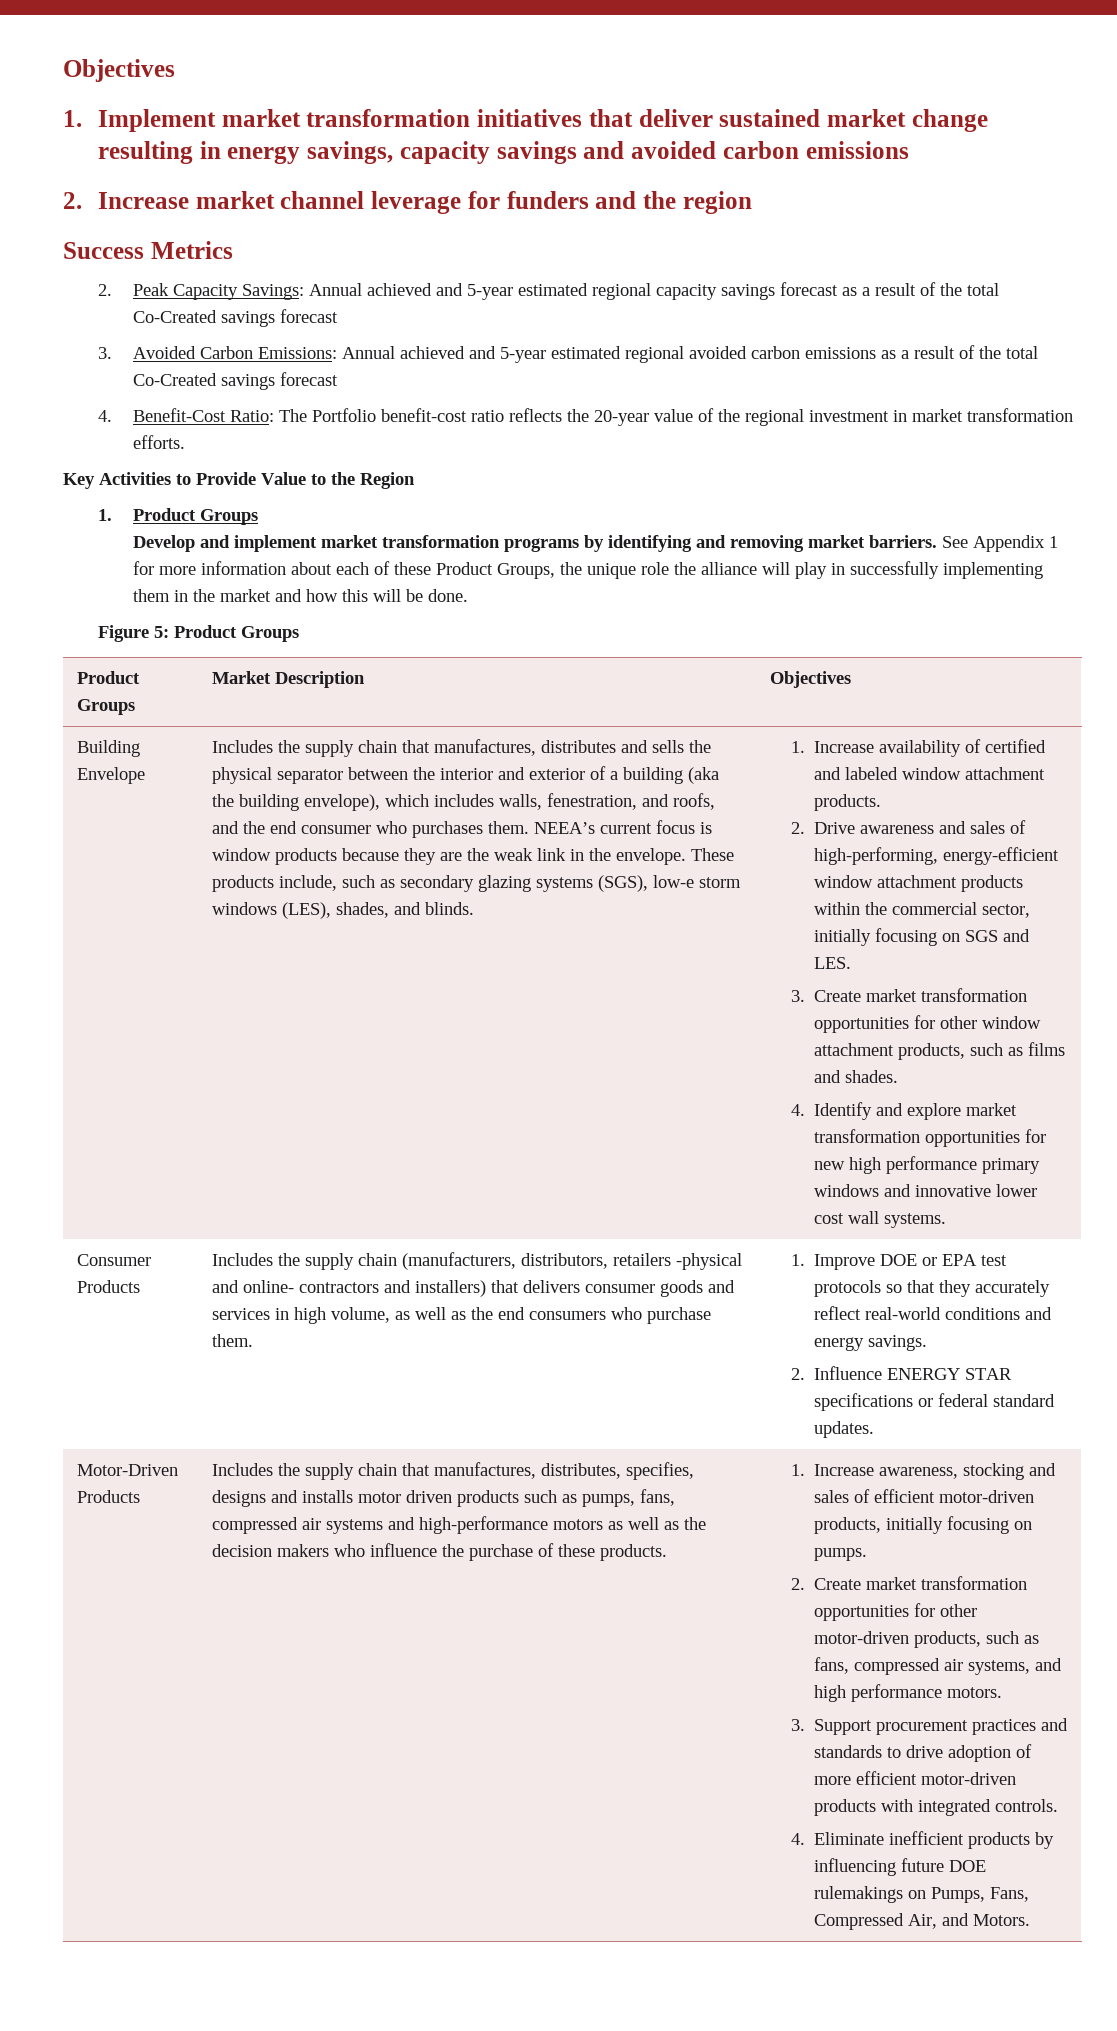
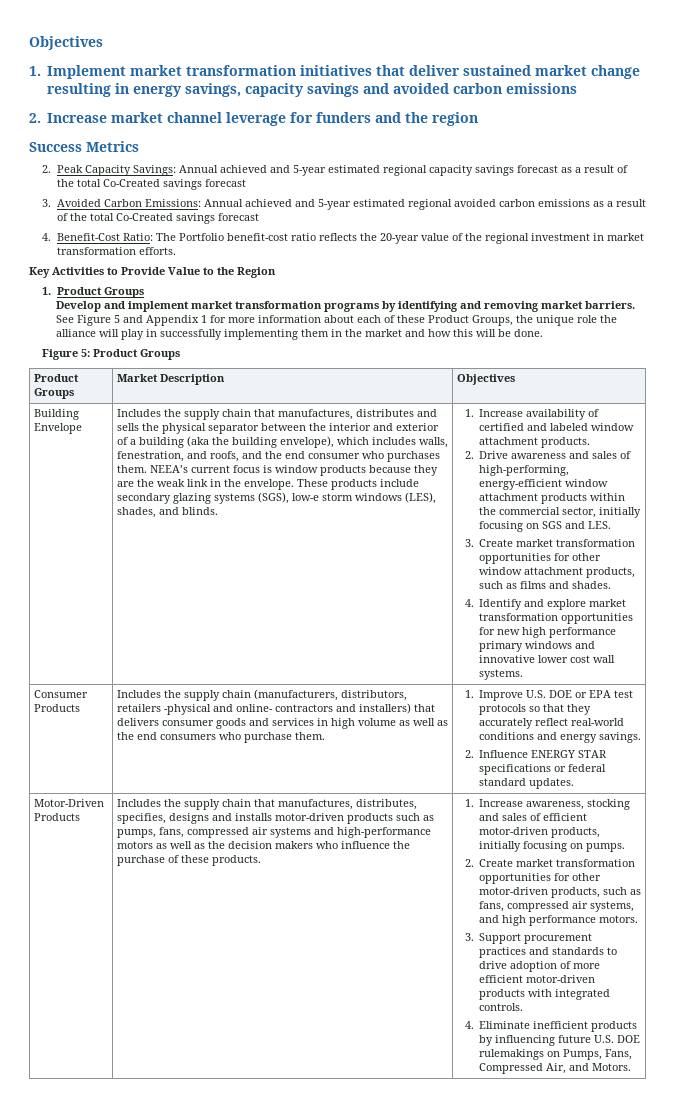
(968, 542) none -> [76,315,143,326] Figure 5 and
[279,875,396,891] include, such as -> [379,479,419,487] include
[331,1307,391,1323] volume, -> [357,718,396,726] volume
(876, 1262) none -> [526,690,547,698] U.S.
[358,1490,453,1503] motor driven -> [274,813,344,821] motor-driven
(945, 1865) none -> [594,1035,615,1043] U.S.

